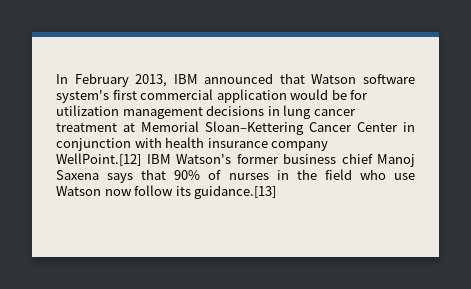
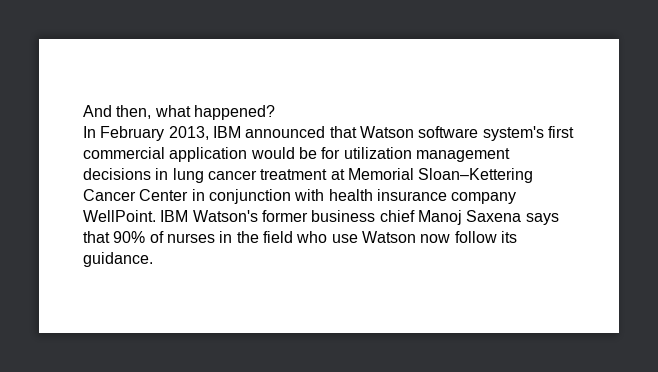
(56, 79) none -> [83,105,275,120] And then, what happened? //
[56,153,141,166] WellPoint.[12] -> [83,210,156,222] WellPoint.
[194,185,277,199] guidance.[13] -> [83,252,153,267] guidance.

